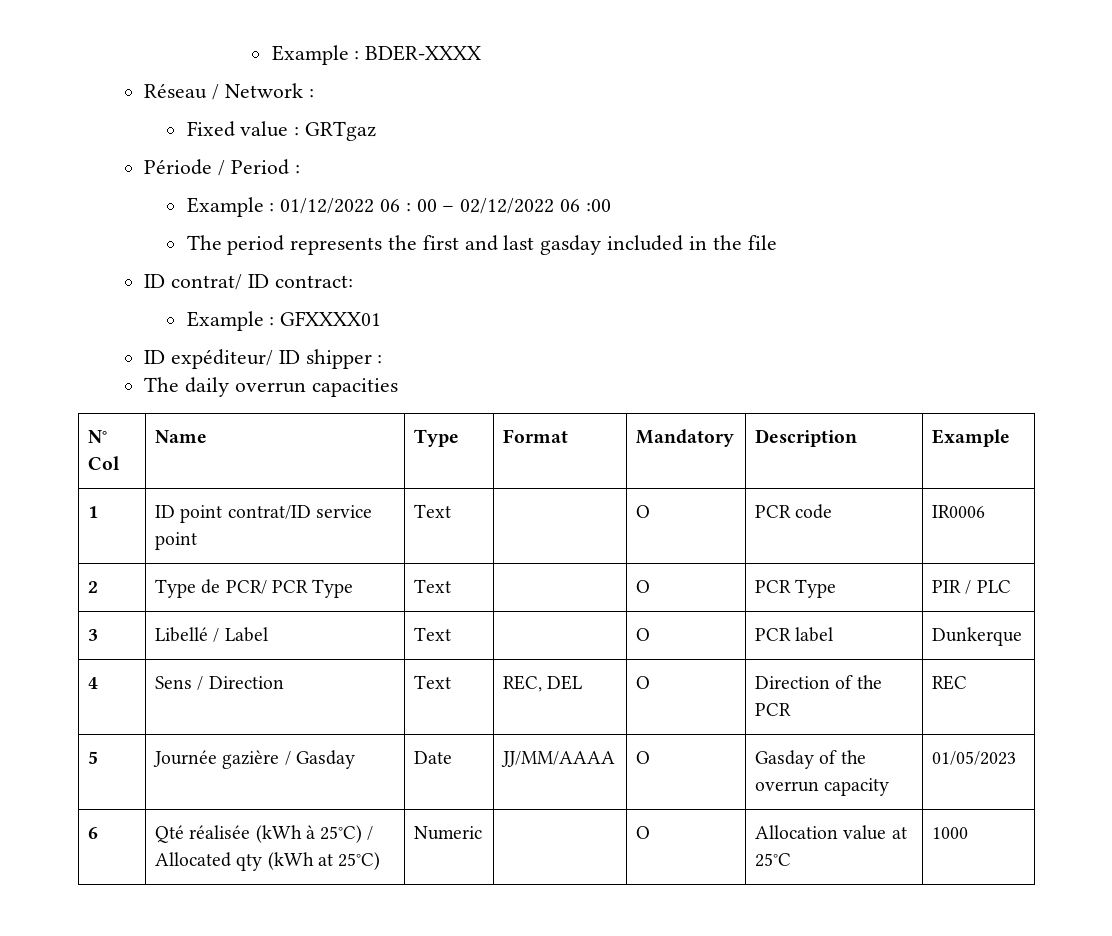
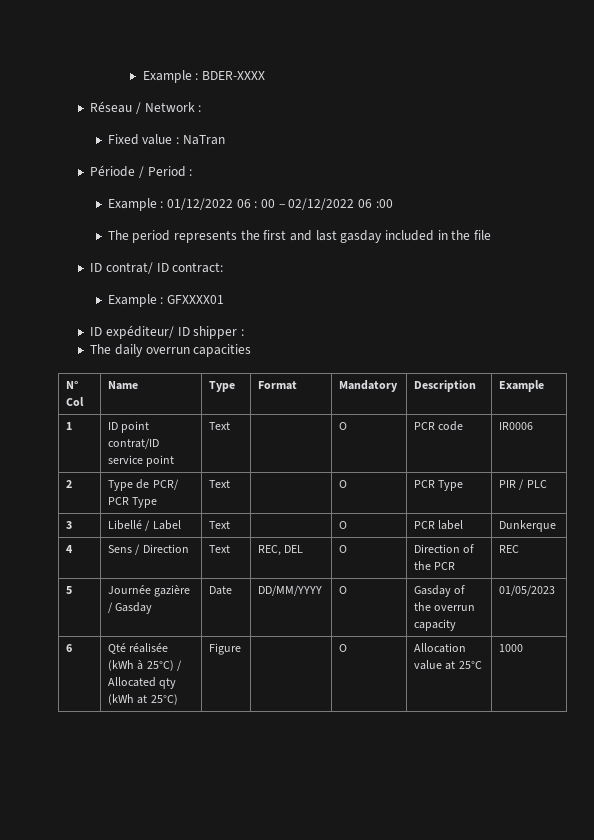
[305,121,377,141] GRTgaz -> [182,135,225,145] NaTran
[501,751,616,767] JJ/MM/AAAA -> [258,585,323,596] DD/MM/YYYY
[414,826,483,840] Numeric -> [209,643,242,655] Figure

